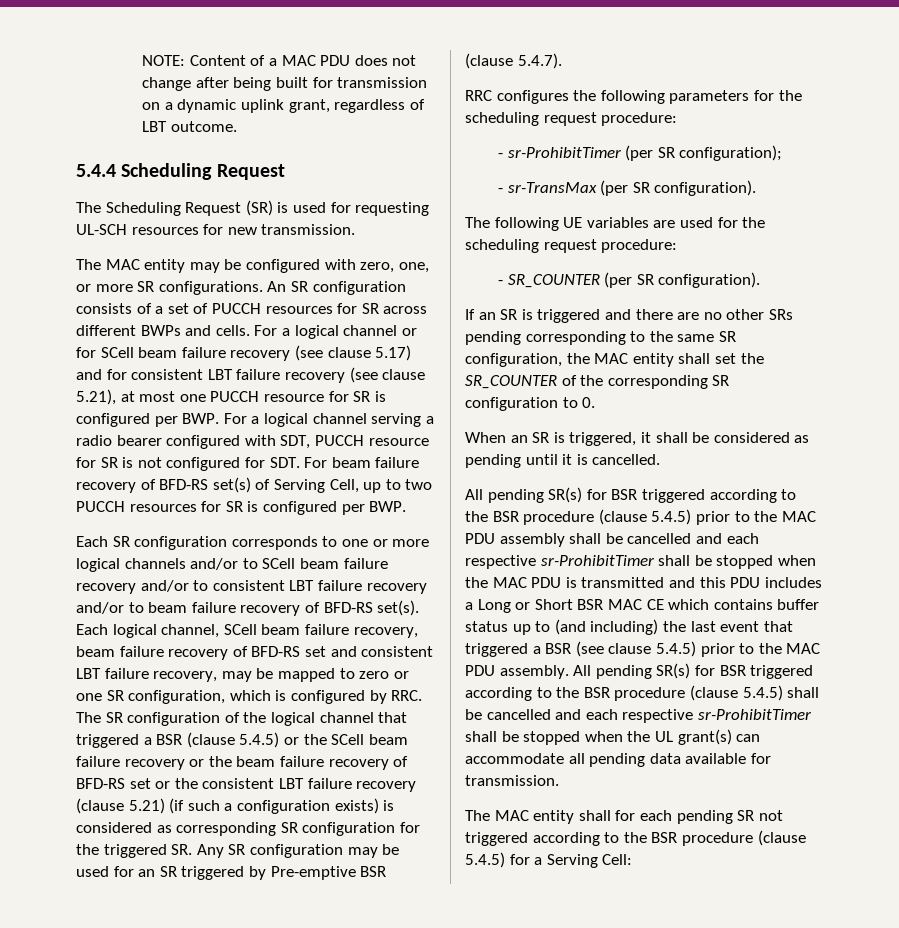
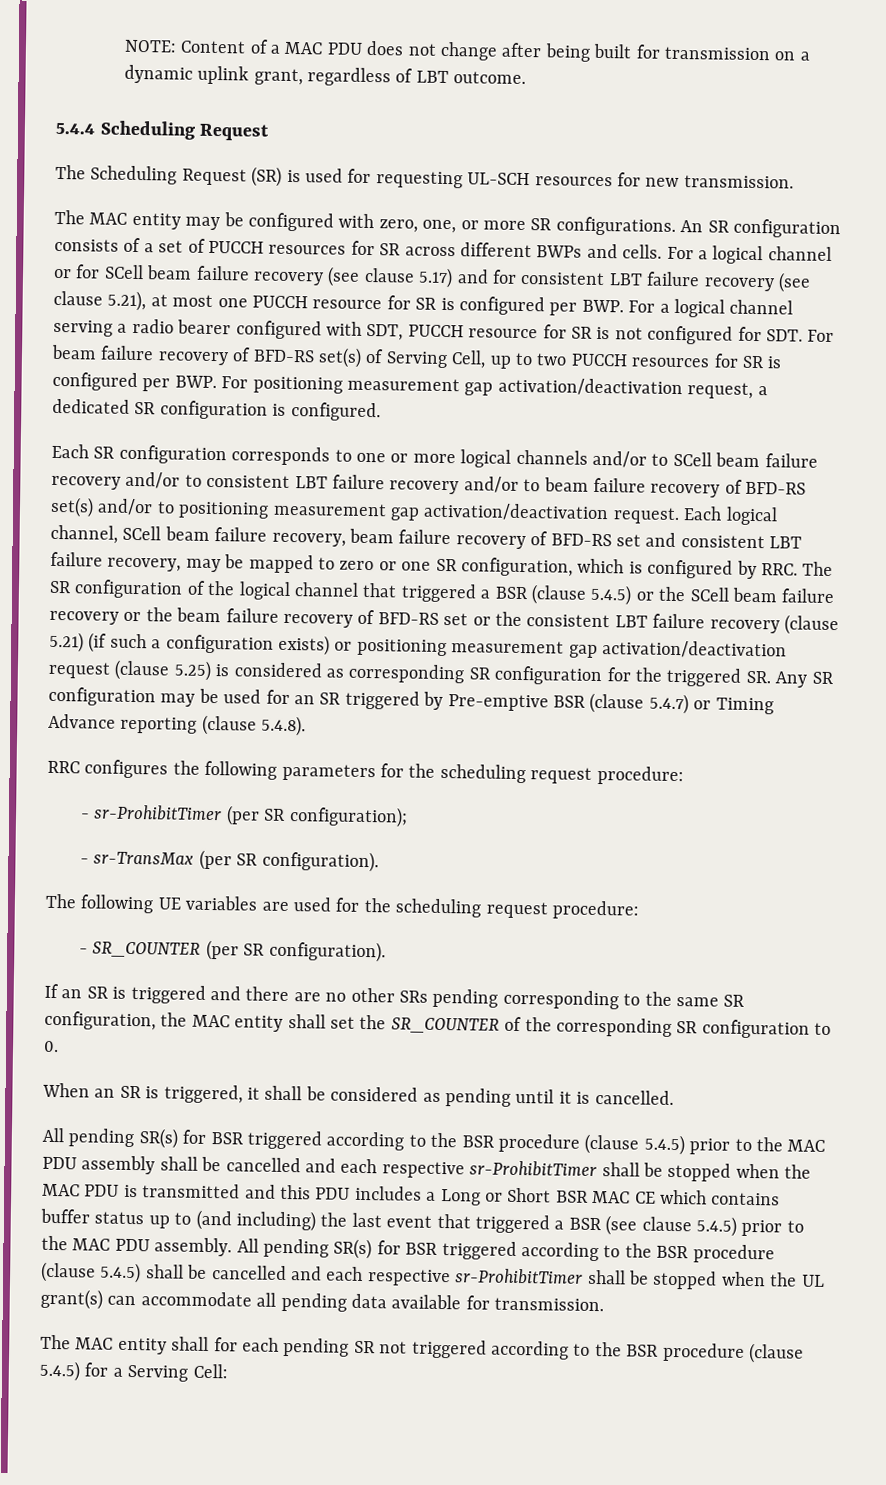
(407, 506) none -> [221,376,768,399] [52,398,381,422] For positioning measurement gap activation/deactivation request, a dedicated SR configuration is configured.
[377,600,420,616] set(s). -> [50,496,680,525] set(s) and/or to positioning measurement gap activation/deactivation request.
(379, 806) none -> [334,638,787,659] [48,659,212,681] or positioning measurement gap activation/deactivation request (clause 5.25)
[517,53,562,69] 5.4.7). -> [648,693,774,715] [48,713,307,737] 5.4.7) or Timing Advance reporting (clause 5.4.8).

